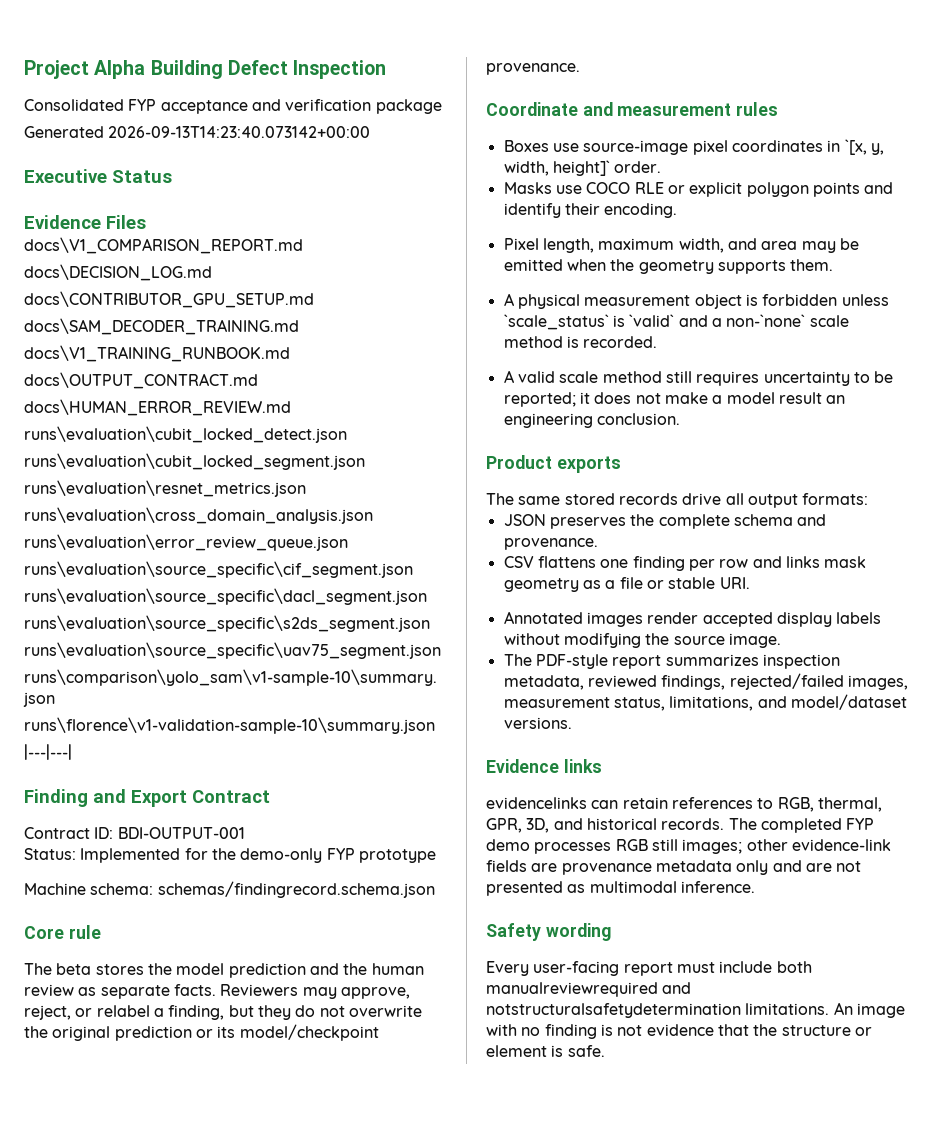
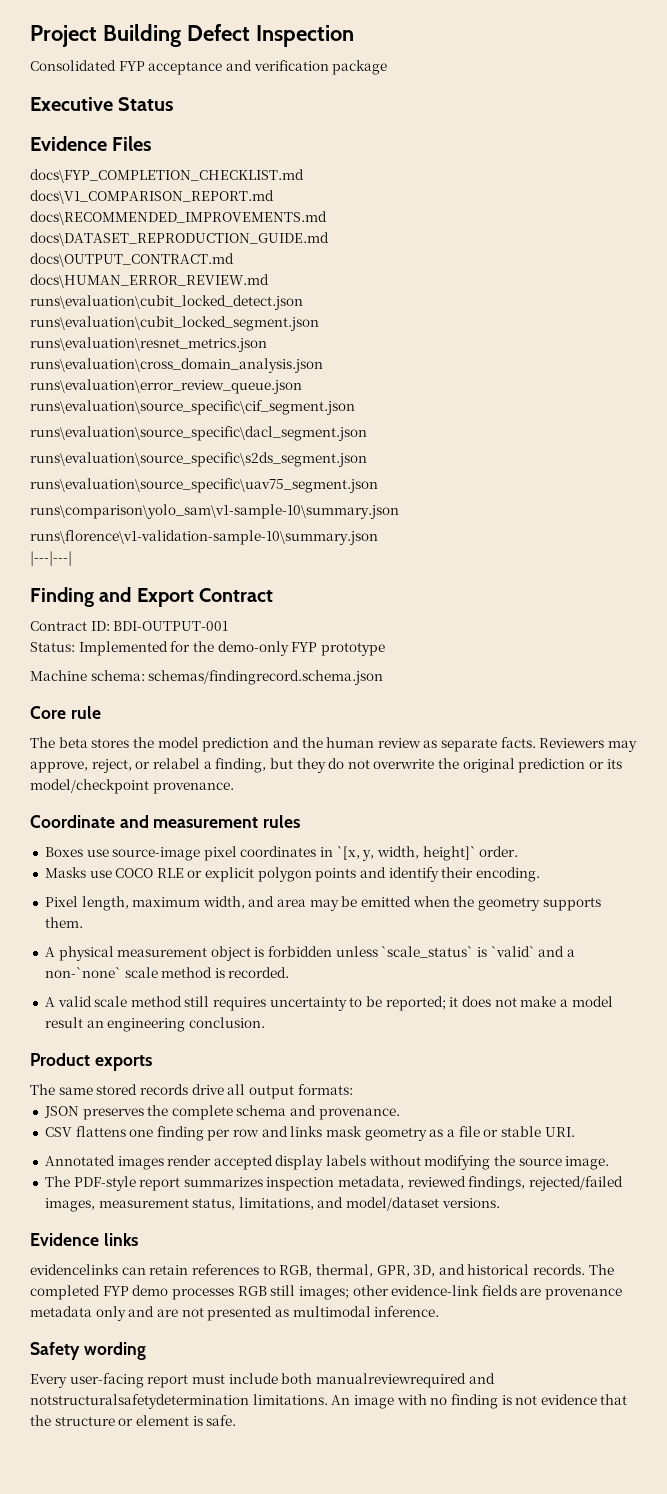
[94,60,146,79] Alpha -> (97, 36) none
[24,126,371,138] // Generated 2026-09-13T14:23:40.073142+00:00 -> (388, 67) none
(146, 222) none -> [30,169,304,183] // docs\FYP_COMPLETION_CHECKLIST.md
[24,264,212,281] [24,291,314,308] [24,318,299,335] [24,345,290,362] docs\DECISION_LOG.md // docs\CONTRIBUTOR_GPU_SETUP.md // docs\SAM_DECODER_TRAINING.md // docs\V1_TRAINING_RUNBOOK.md -> [30,211,327,225] [30,232,329,246] docs\RECOMMENDED_IMPROVEMENTS.md // docs\DATASET_REPRODUCTION_GUIDE.md

